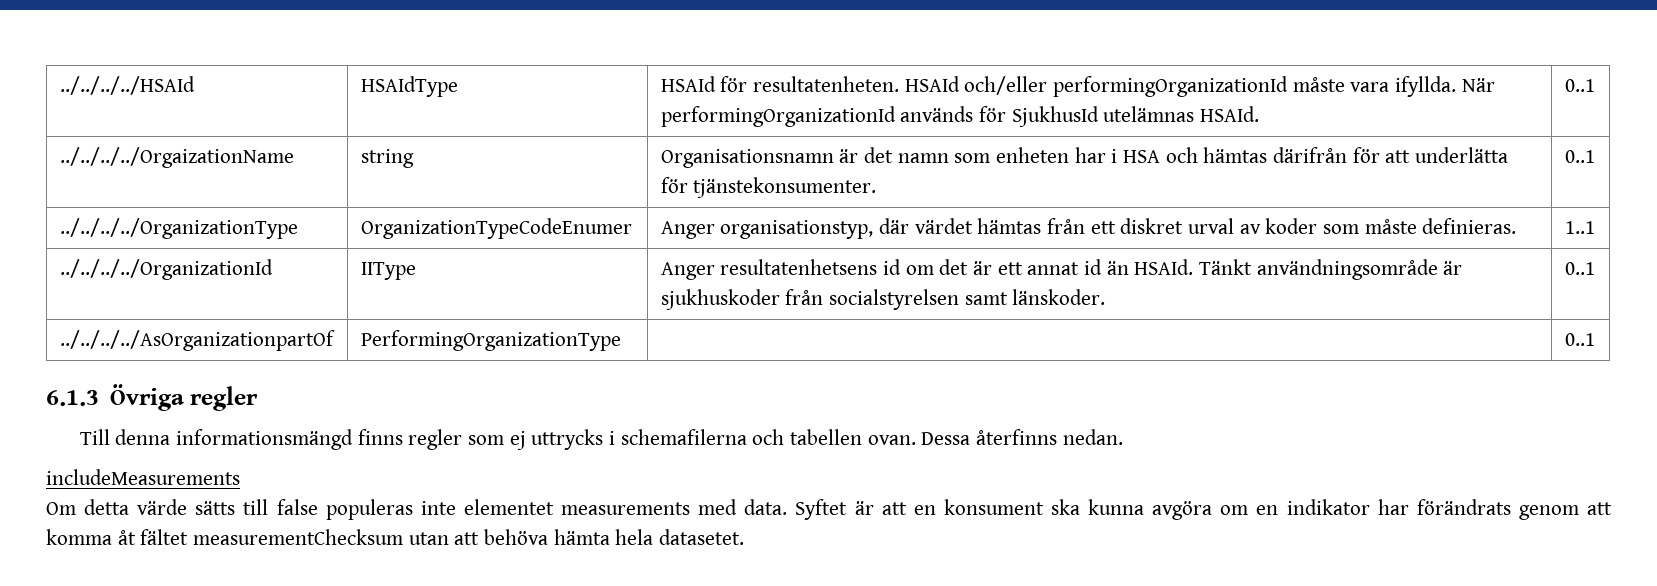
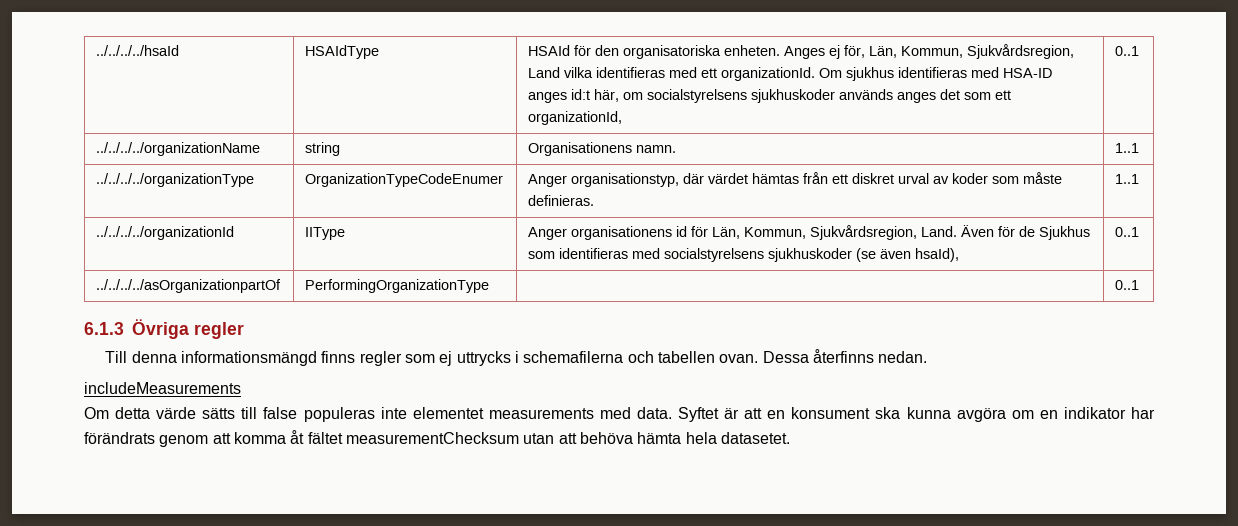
[59,76,195,95] ../../../../HSAId -> [96,45,180,56] ../../../../hsaId
[753,76,1495,97] [660,106,1260,127] [1564,79,1595,92] [59,147,294,168] resultatenheten. HSAId och/eller performingOrganizationId måste vara ifyllda. När performingOrganizationId används för SjukhusId utelämnas HSAId. | 0..1 // ../../../../OrgaizationName -> [595,44,1075,59] [528,67,1053,81] [528,89,1012,103] [528,111,623,125] [1115,46,1140,56] [96,142,261,156] den organisatoriska enheten. Anges ej för, Län, Kommun, Sjukvårdsregion, Land vilka identifieras med ett organizationId. Om sjukhus identifieras med HSA-ID anges id:t här, om socialstyrelsens sjukhuskoder används anges det som ett organizationId, | 0..1 // ../../../../organizationName
[660,147,1509,168] [660,177,877,198] [1564,150,1595,163] [59,218,298,239] Organisationsnamn är det namn som enheten har i HSA och hämtas därifrån för att underlätta för tjänstekonsumenter. | 0..1 // ../../../../OrganizationType -> [528,142,677,156] [1115,143,1140,153] [96,173,255,187] Organisationens namn. | 1..1 // ../../../../organizationType
[59,259,273,280] ../../../../OrganizationId -> [96,226,235,240] ../../../../organizationId
[720,259,1463,280] [660,289,1106,310] [1564,262,1595,275] [59,330,335,351] resultatenhetsens id om det är ett annat id än HSAId. Tänkt användningsområde är sjukhuskoder från socialstyrelsen samt länskoder. | 0..1 // ../../../../AsOrganizationpartOf -> [571,225,1091,240] [528,248,960,262] [1115,227,1140,237] [96,279,282,293] organisationens id för Län, Kommun, Sjukvårdsregion, Land. Även för de Sjukhus som identifieras med socialstyrelsens sjukhuskoder (se även hsaId), | 0..1 // ../../../../asOrganizationpartOf

